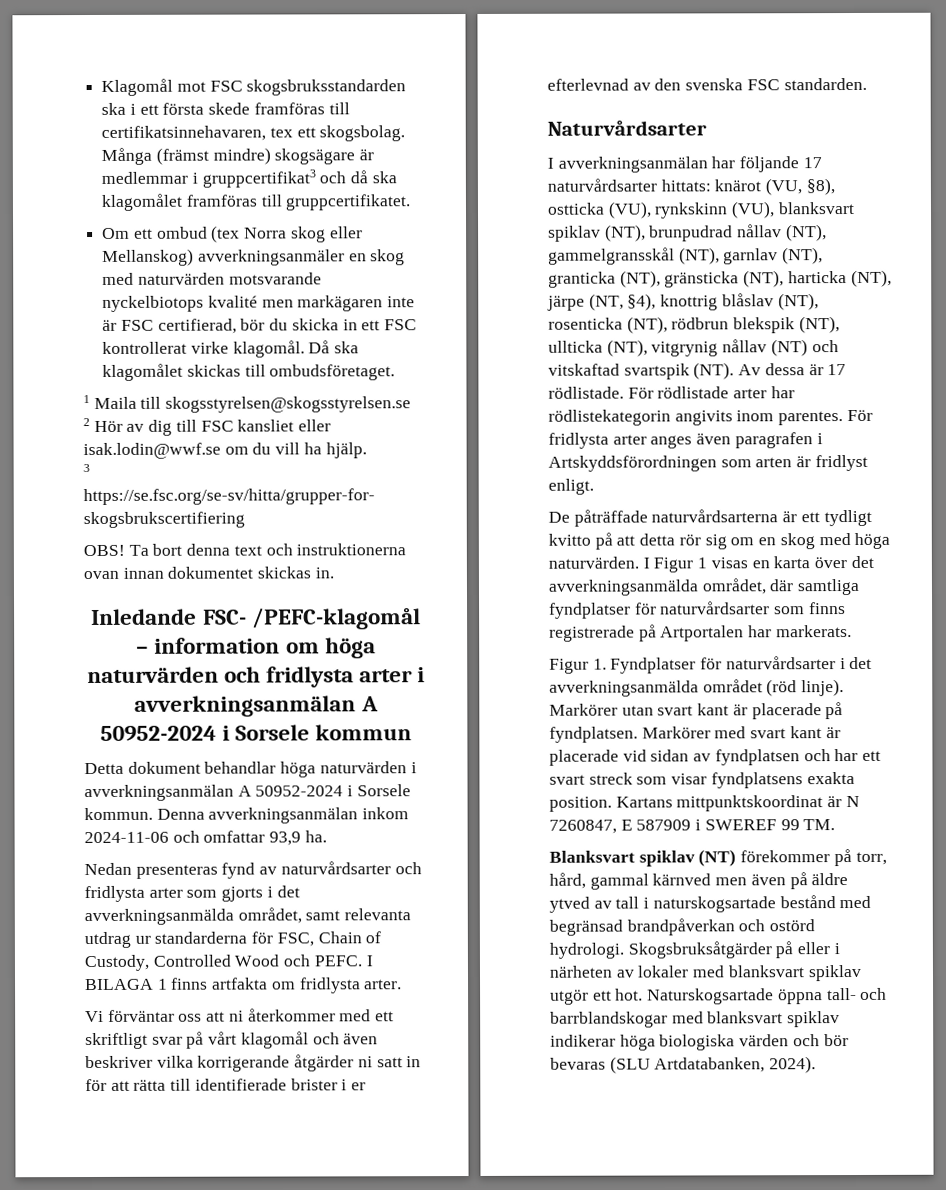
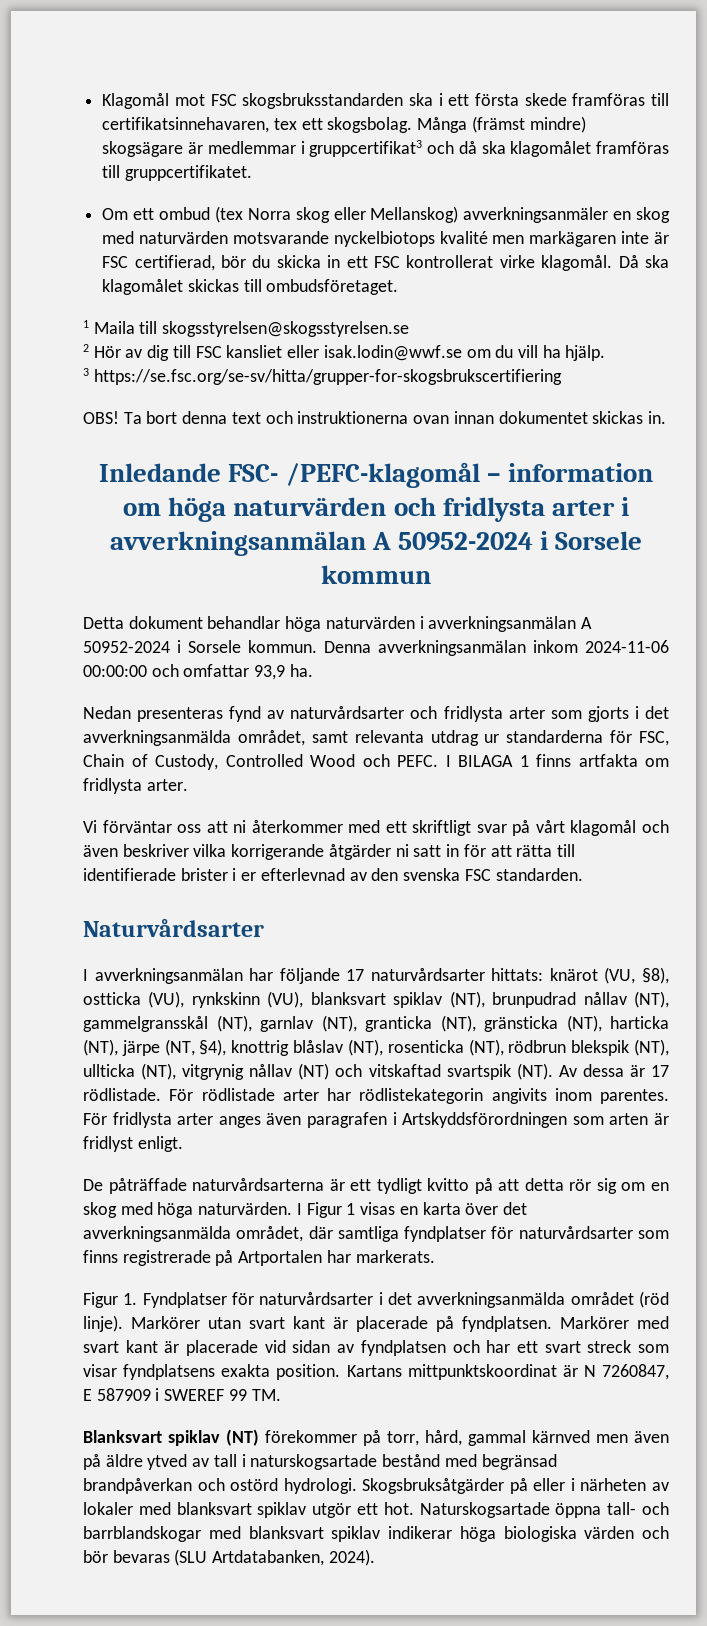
(169, 837) none -> [83,665,147,677] 00:00:00

